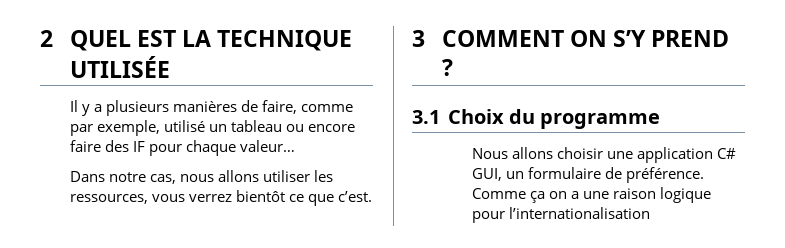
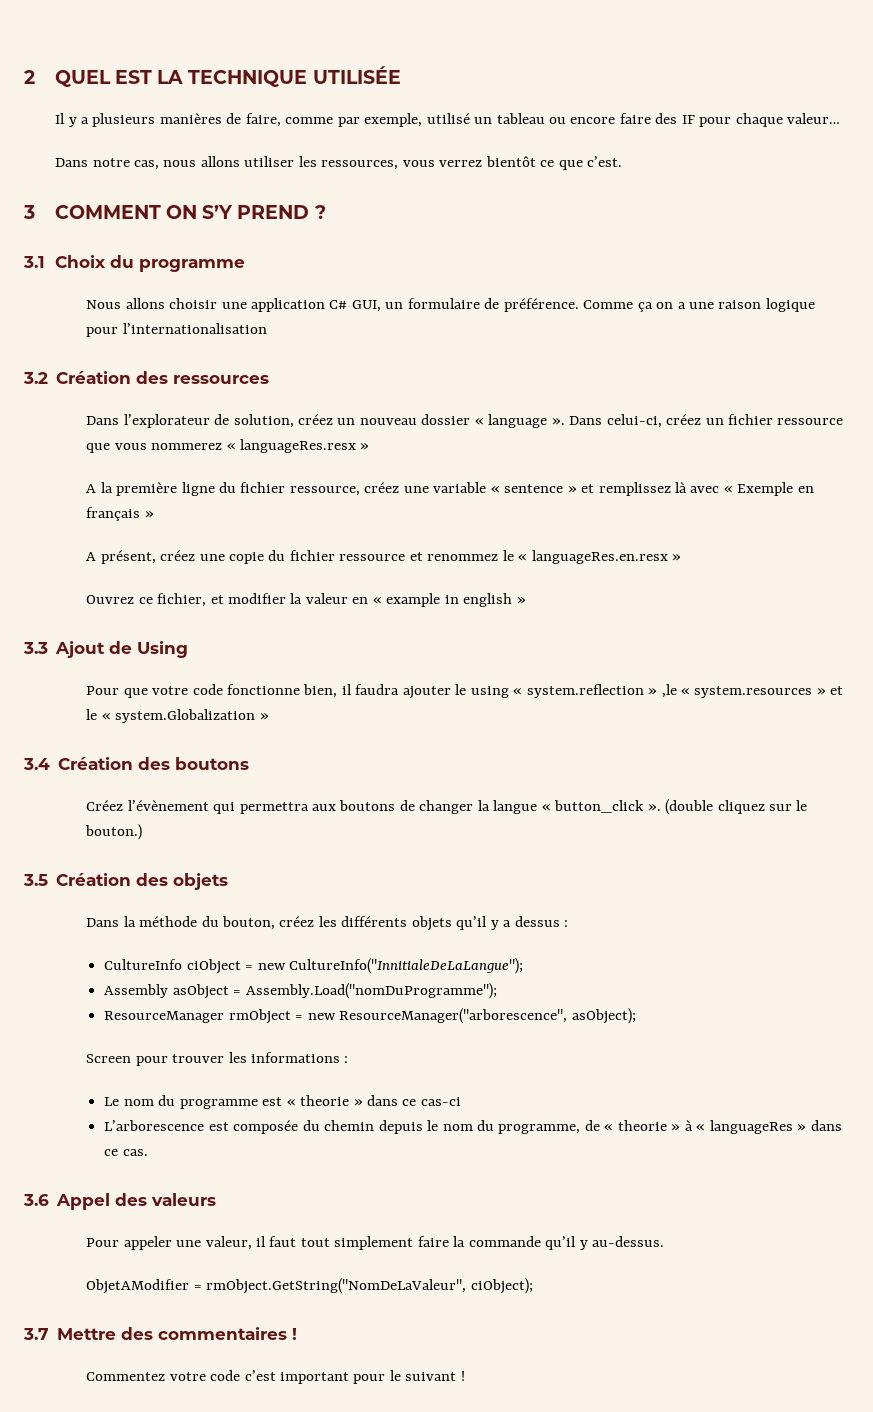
(650, 213) none -> [23,371,270,384] [86,414,844,428] [86,439,370,453] [86,482,814,496] [86,507,154,521] [86,550,682,564] [86,593,526,607] [23,641,189,658] [86,684,844,699] [86,709,269,723] [23,757,250,770] [86,799,808,815] [85,824,143,840] [23,873,229,890] [86,916,569,931] [104,958,524,974] [104,983,497,999] [104,1008,636,1024] [86,1052,349,1066] [104,1095,461,1109] [104,1120,842,1134] [104,1149,148,1156] [23,1193,217,1210] [86,1236,665,1250] [86,1278,533,1294] [23,1327,298,1340] [86,1370,465,1384] // 3.2 Création des ressources // Dans l’explorateur de solution, créez un nouveau dossier « language ». Dans celui-ci, créez un fichier ressource que vous nommerez « languageRes.resx » // A la première ligne du fichier ressource, créez une variable « sentence » et remplissez là avec « Exemple en français » // A présent, créez une copie du fichier ressource et renommez le « languageRes.en.resx » // Ouvrez ce fichier, et modifier la valeur en « example in english » // 3.3 Ajout de Using // Pour que votre code fonctionne bien, il faudra ajouter le using « system.reflection » ,le « system.resources » et le « system.Globalization » // 3.4 Création des boutons // Créez l’évènement qui permettra aux boutons de changer la langue « button_click ». (double cliquez sur le bouton.) // 3.5 Création des objets // Dans la méthode du bouton, créez les différents objets qu’il y a dessus : // CultureInfo ciObject = new CultureInfo("InnitialeDeLaLangue"); // Assembly asObject = Assembly.Load("nomDuProgramme"); // ResourceManager rmObject = new ResourceManager("arborescence", asObject); // Screen pour trouver les informations : // Le nom du programme est « theorie » dans ce cas-ci // L’arborescence est composée du chemin depuis le nom du programme, de « theorie » à « languageRes » dans ce cas. // 3.6 Appel des valeurs // Pour appeler une valeur, il faut tout simplement faire la commande qu’il y au-dessus. // ObjetAModifier = rmObject.GetString("NomDeLaValeur", ciObject); // 3.7 Mettre des commentaires ! // Commentez votre code c’est important pour le suivant !

